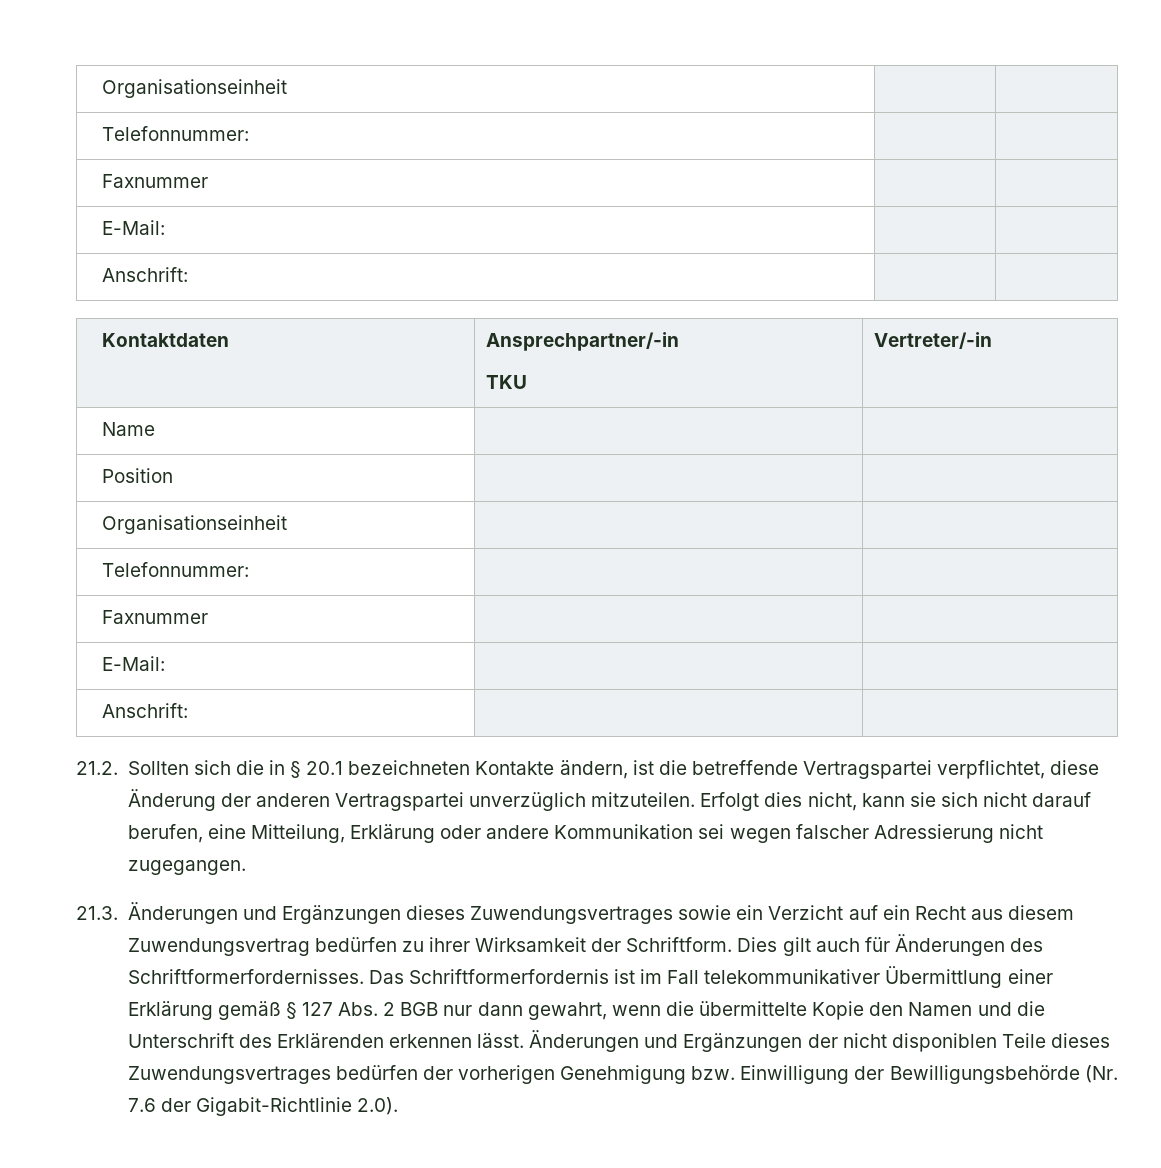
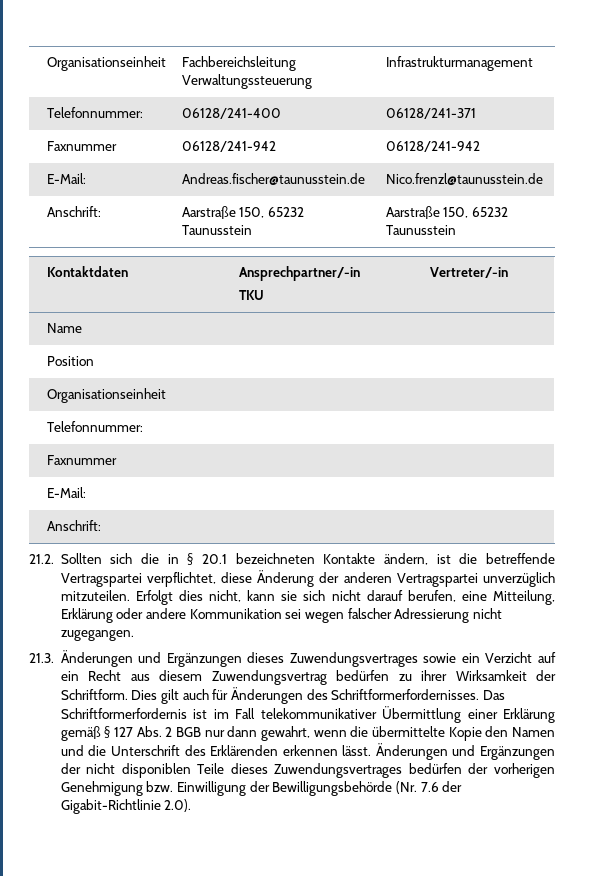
[102,79,288,98] [102,126,250,141] [102,174,209,188] [102,220,166,235] [102,267,189,282] Organisationseinheit | | // Telefonnummer: | | // Faxnummer | | // E-Mail: | | // Anschrift: | | -> [46,56,166,71] [181,56,296,71] [181,74,312,89] [385,56,533,71] [46,107,143,118] [181,108,281,119] [385,108,476,119] [46,141,117,151] [181,141,276,152] [385,141,480,152] [46,173,86,184] [181,173,365,185] [385,173,543,185] [46,206,101,217] [181,206,305,219] [181,225,252,235] [385,206,509,219] [385,225,456,235] Organisationseinheit | Fachbereichsleitung Verwaltungssteuerung | Infrastrukturmanagement // Telefonnummer: | 06128/241-400 | 06128/241-371 // Faxnummer | 06128/241-942 | 06128/241-942 // E-Mail: | Andreas.fischer@taunusstein.de | Nico.frenzl@taunusstein.de // Anschrift: | Aarstraße 150, 65232 Taunusstein | Aarstraße 150, 65232 Taunusstein

